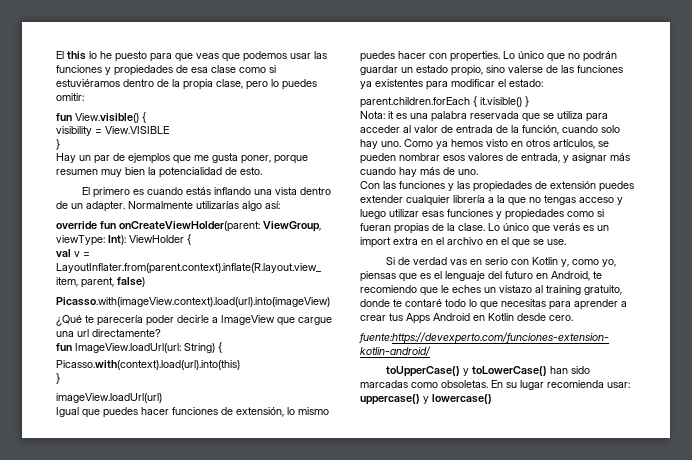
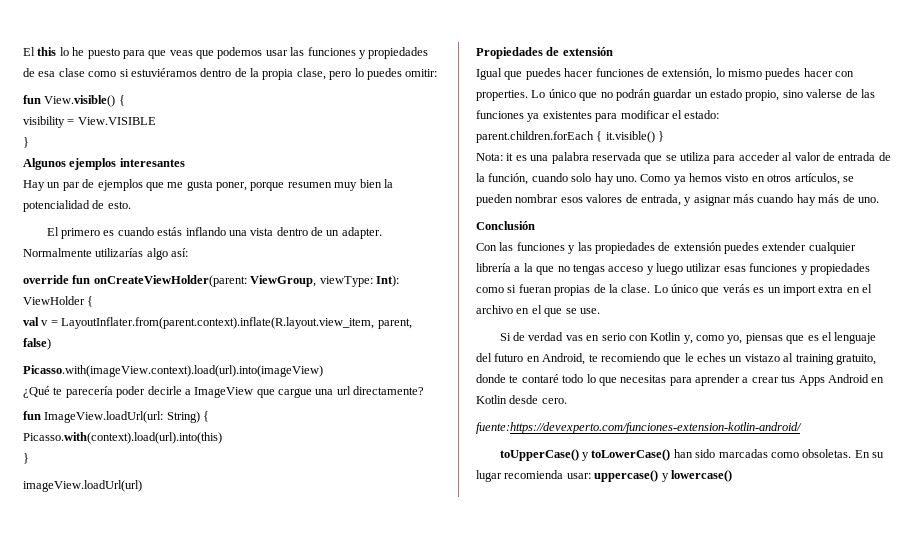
(60, 144) none -> [23,158,185,170] // Algunos ejemplos interesantes
(162, 398) none -> [476,47,613,59] // Propiedades de extensión
(478, 172) none -> [476,221,535,230] // Conclusión

